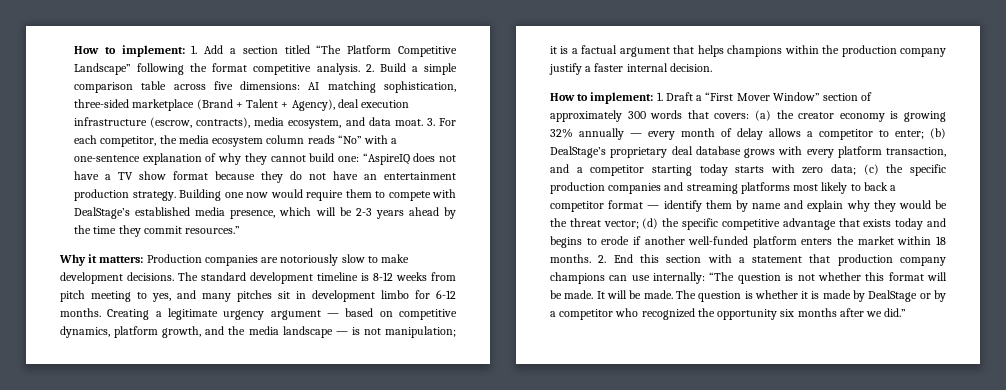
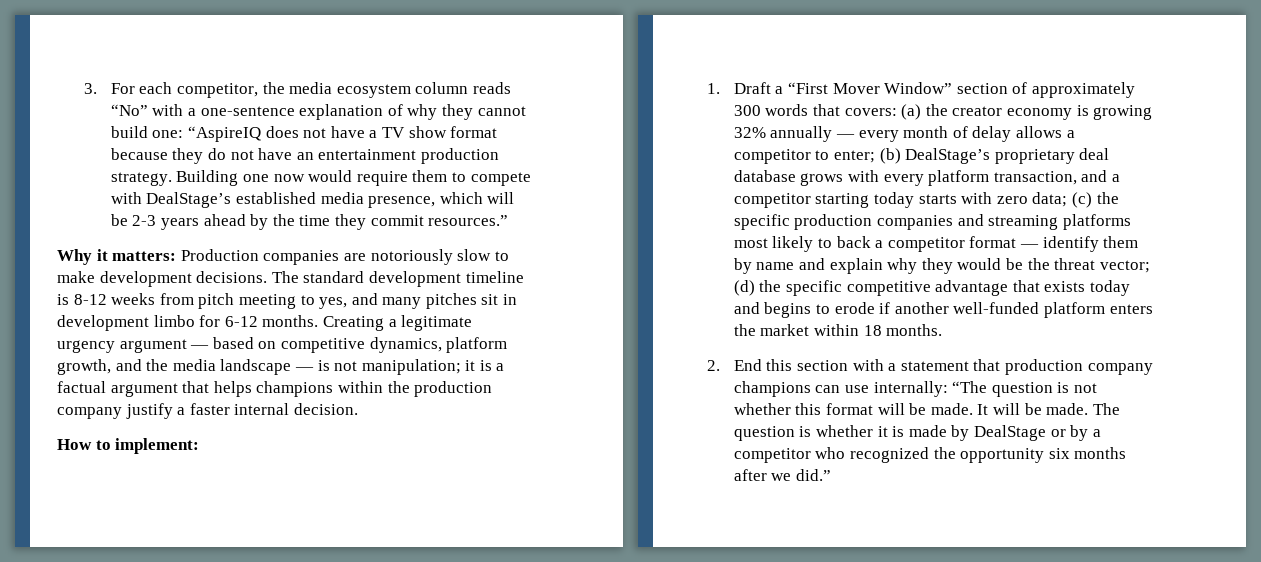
[74,45,457,57] [74,63,457,75] [74,81,456,93] [74,99,409,111] [74,117,423,129] How to implement: 1. Add a section titled “The Platform Competitive Landscape” following the format competitive analysis. 2. Build a simple comparison table across five dimensions: AI matching sophistication, three-sided marketplace (Brand + Talent + Agency), deal execution infrastructure (escrow, contracts), media ecosystem, and data moat. -> (83, 88) none
(654, 98) none -> (200, 446) //
(591, 258) none -> (943, 330) //

